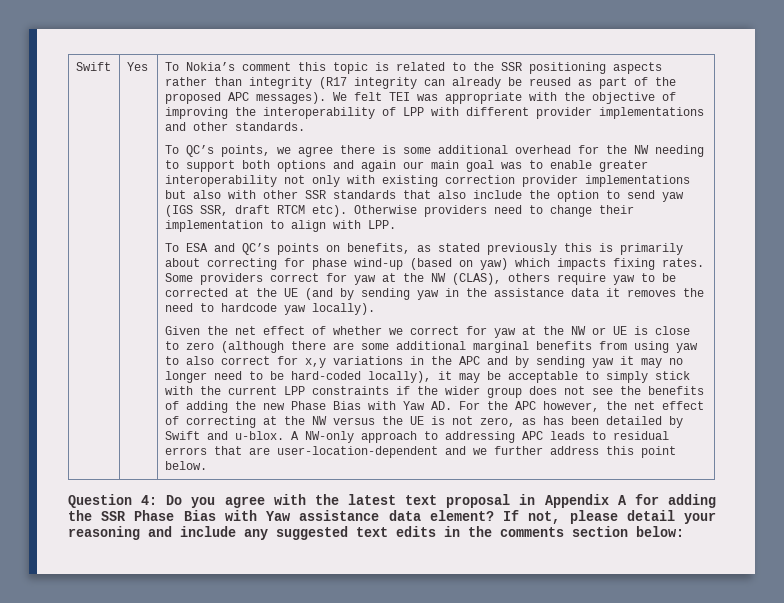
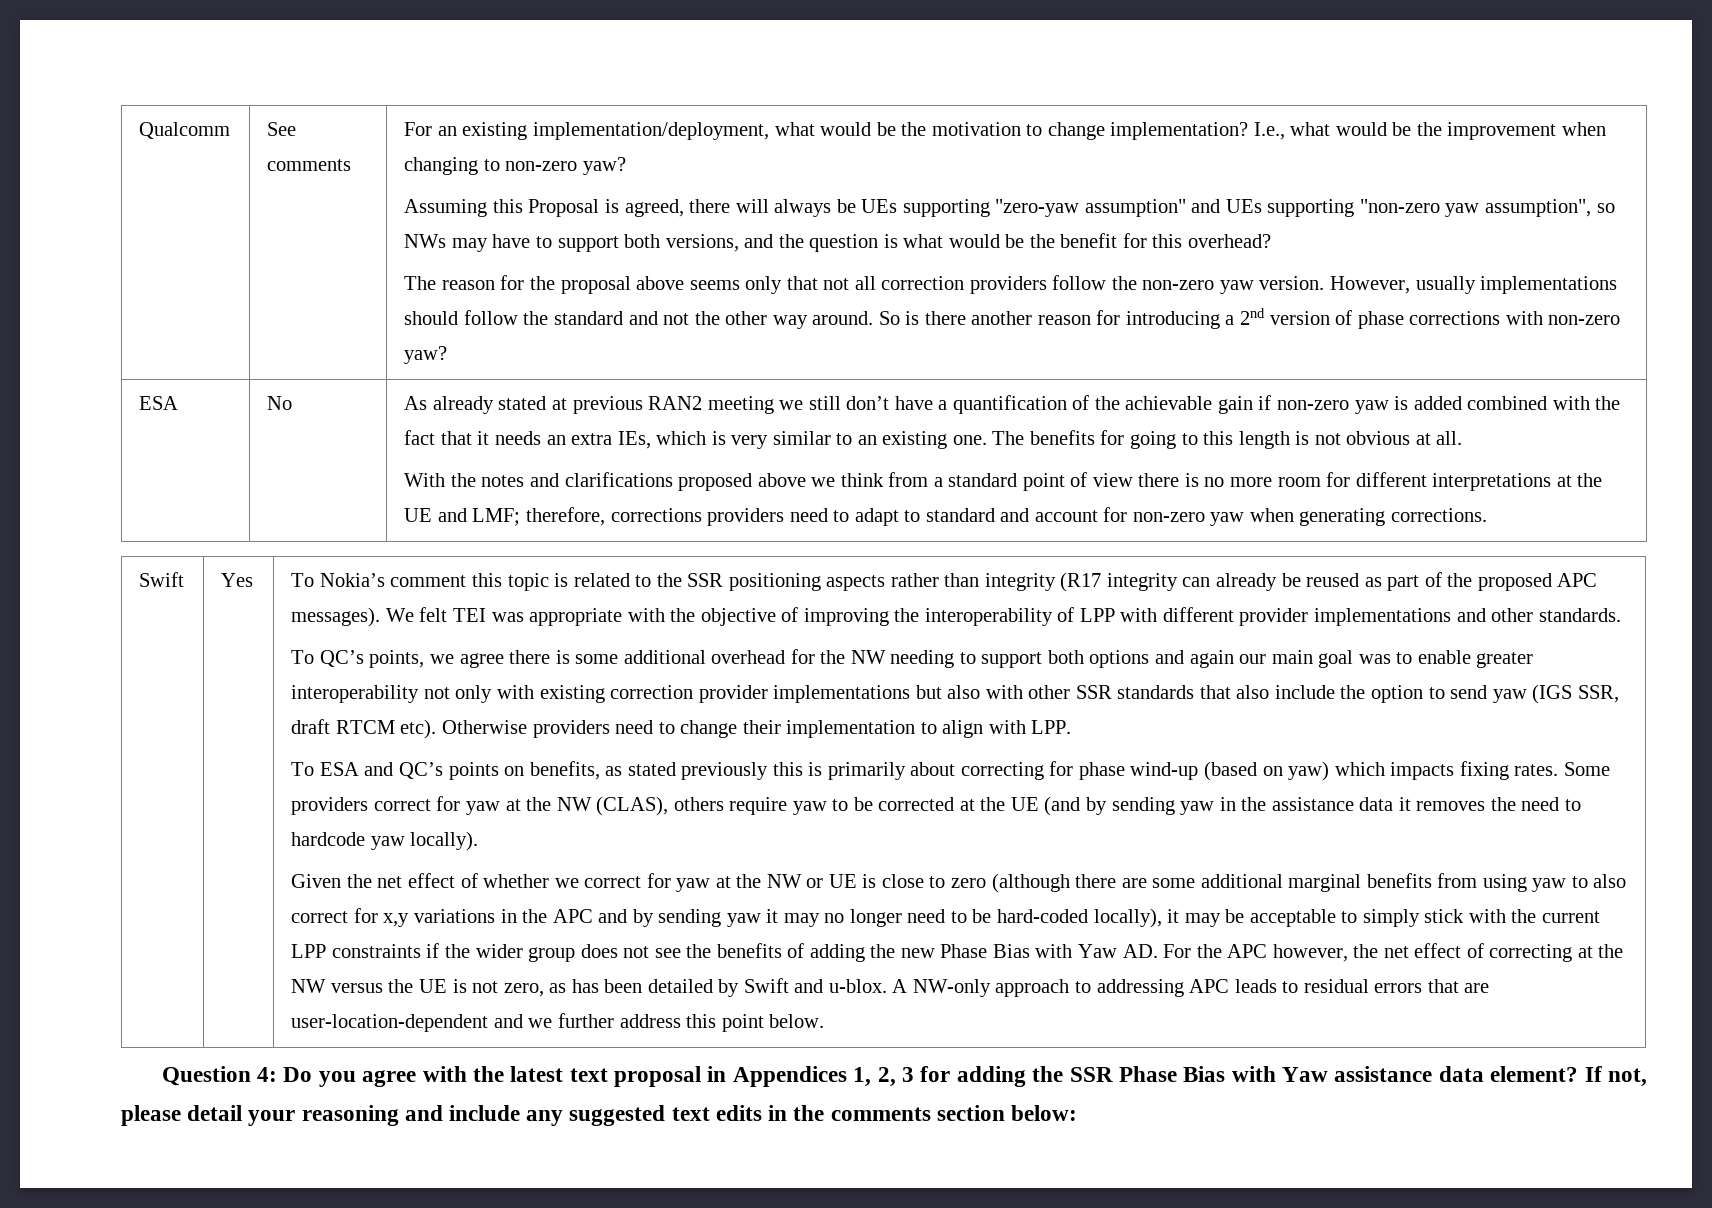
(75, 66) none -> [139,122,231,139] [267,122,297,136] [267,159,352,171] [404,122,1607,140] [404,157,626,175] [404,199,1615,217] [404,233,1272,252] [404,275,1618,294] [404,308,1621,329] [404,346,448,364] [139,396,179,410] [267,396,293,410] [404,395,1621,414] [404,430,1463,449] [404,472,1603,491] [404,507,1488,526] Qualcomm | See comments | For an existing implementation/deployment, what would be the motivation to change implementation? I.e., what would be the improvement when changing to non-zero yaw? // Assuming this Proposal is agreed, there will always be UEs supporting "zero-yaw assumption" and UEs supporting "non-zero yaw assumption", so NWs may have to support both versions, and the question is what would be the benefit for this overhead? // The reason for the proposal above seems only that not all correction providers follow the non-zero yaw version. However, usually implementations should follow the standard and not the other way around. So is there another reason for introducing a 2nd version of phase corrections with non-zero yaw? // ESA | No | As already stated at previous RAN2 meeting we still don’t have a quantification of the achievable gain if non-zero yaw is added combined with the fact that it needs an extra IEs, which is very similar to an existing one. The benefits for going to this length is not obvious at all. // With the notes and clarifications proposed above we think from a standard point of view there is no more room for different interpretations at the UE and LMF; therefore, corrections providers need to adapt to standard and account for non-zero yaw when generating corrections. //
[544,494,627,508] Appendix A -> [732,1066,914,1087] Appendices 1, 2, 3

